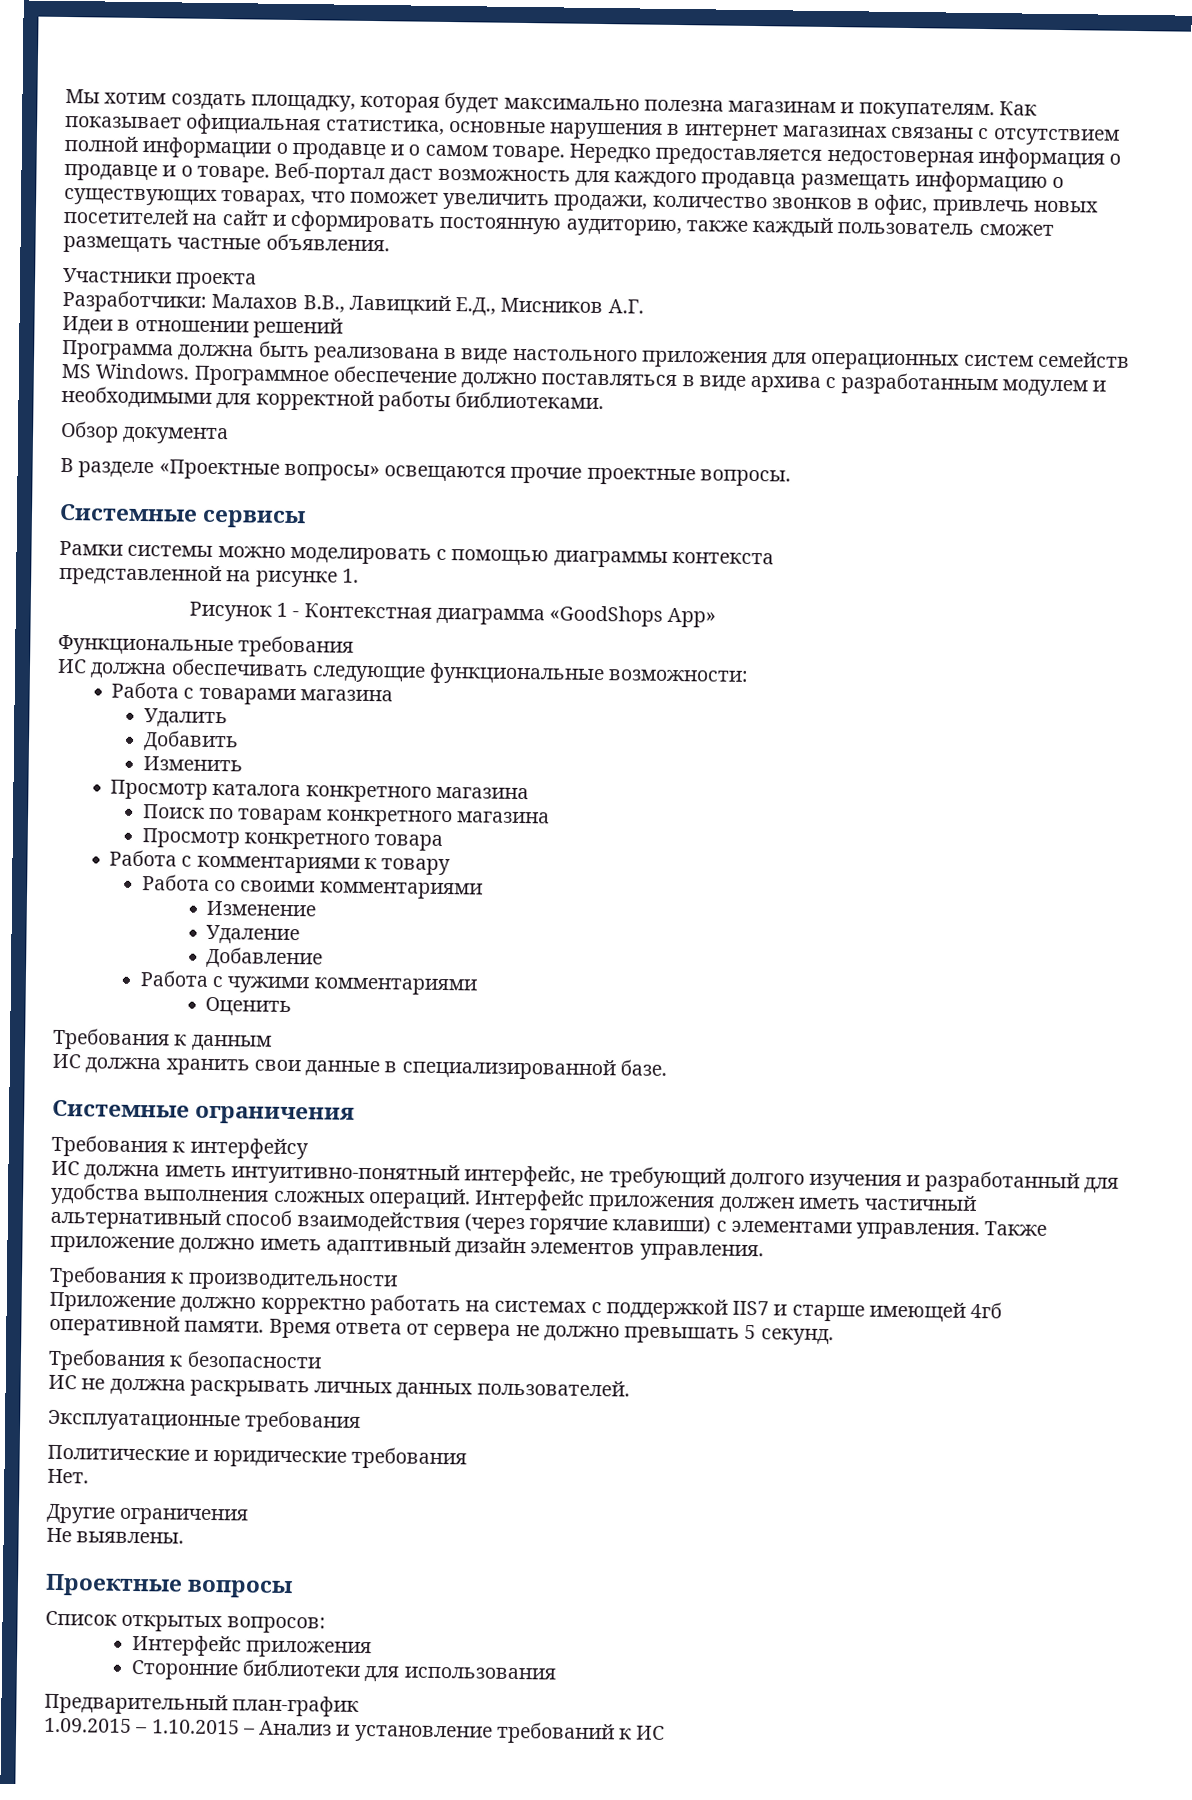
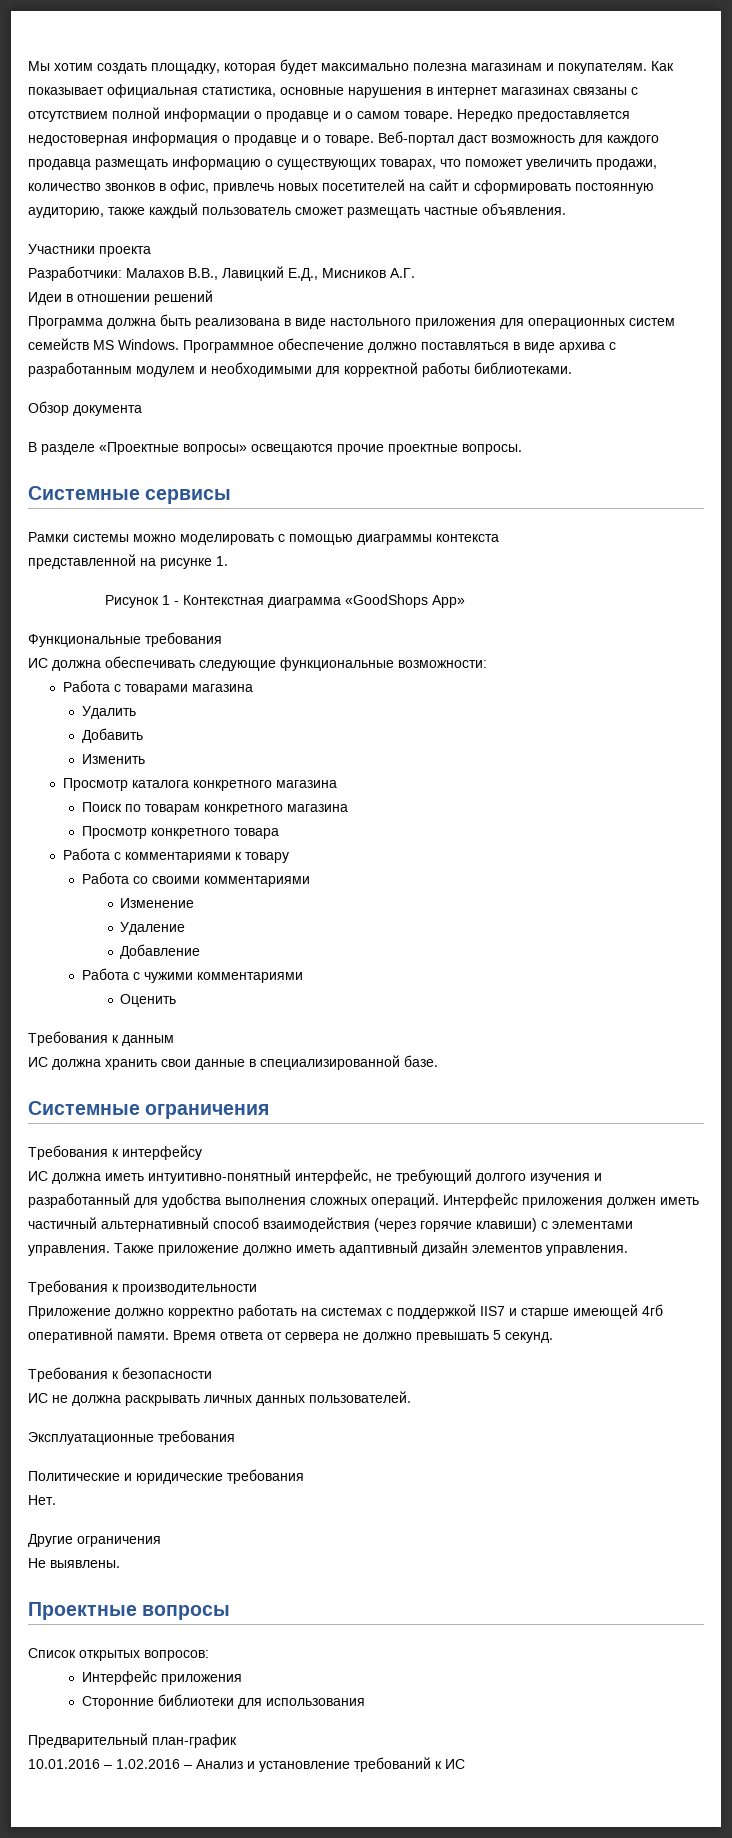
[44,1717,240,1735] 1.09.2015 – 1.10.2015 -> [28,1759,180,1769] 10.01.2016 – 1.02.2016

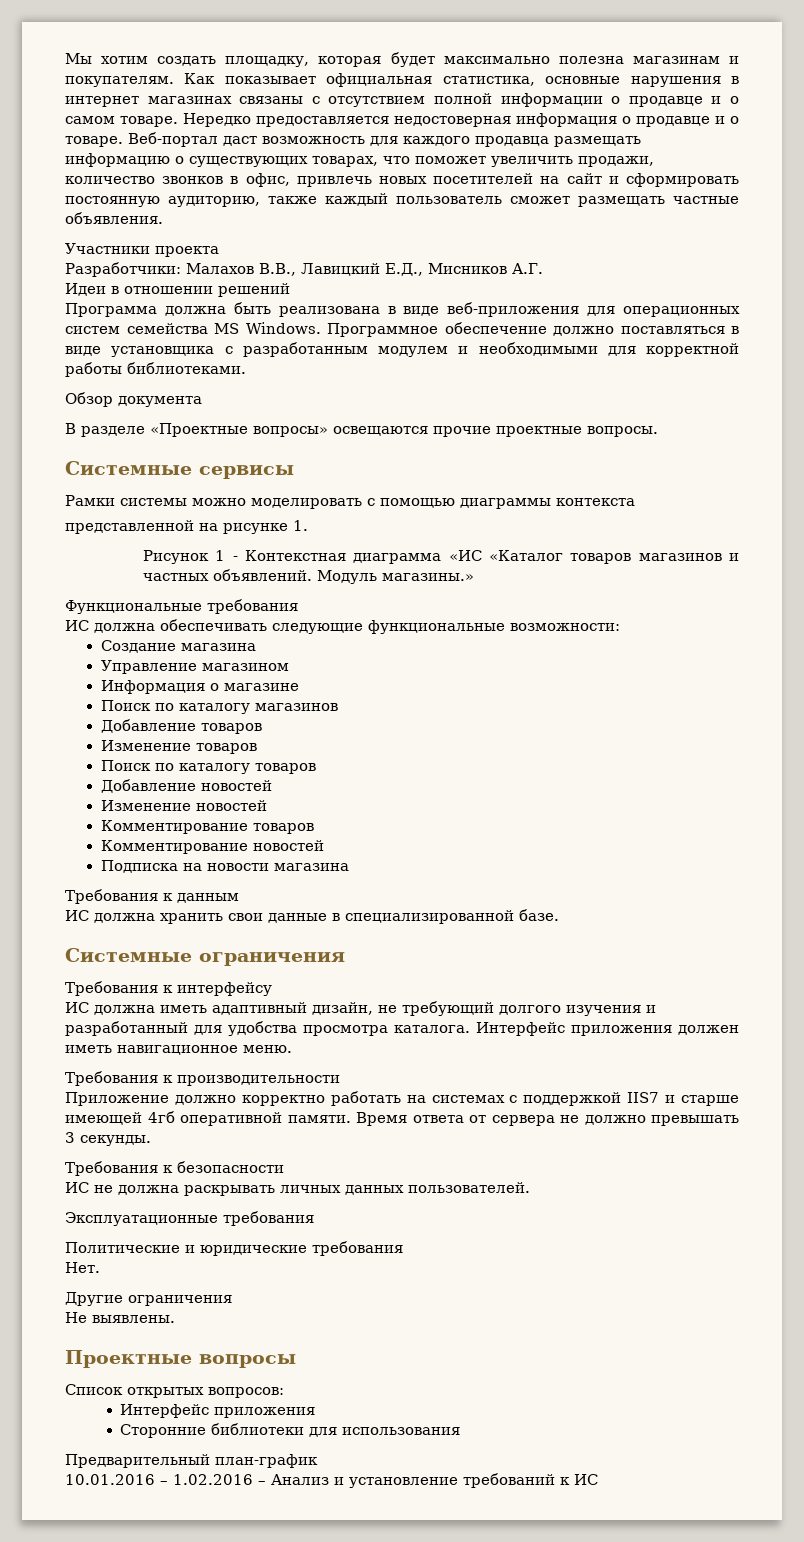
[330,318,496,329] настольного приложения -> [447,302,580,317] веб-приложения
[28,338,89,350] семейств -> [126,323,208,334] семейства
[559,342,605,353] архива -> [111,346,215,357] установщика
[344,594,465,608] «GoodShops App» -> [448,550,739,564] [142,569,474,584] «ИС «Каталог товаров магазинов и частных объявлений. Модуль магазины.»
[62,680,253,695] [81,706,136,719] [81,728,143,743] [81,754,145,764] [62,778,337,791] [81,802,348,815] [81,826,279,839] [62,848,289,863] [81,872,310,887] [120,898,195,908] [120,922,186,935] [120,944,201,959] [81,968,303,983] [120,994,177,1007] Работа с товарами магазина // Удалить // Добавить // Изменить // Просмотр каталога конкретного магазина // Поиск по товарам конкретного магазина // Просмотр конкретного товара // Работа с комментариями к товару // Работа со своими комментариями // Изменение // Удаление // Добавление // Работа с чужими комментариями // Оценить -> [100,640,256,653] [100,660,289,674] [100,680,299,694] [100,700,338,714] [100,719,262,734] [100,740,257,754] [100,760,316,774] [100,779,272,793] [100,800,267,811] [100,820,314,834] [100,840,324,854] [100,860,349,873] Создание магазина // Управление магазином // Информация о магазине // Поиск по каталогу магазинов // Добавление товаров // Изменение товаров // Поиск по каталогу товаров // Добавление новостей // Изменение новостей // Комментирование товаров // Комментирование новостей // Подписка на новости магазина
[148,1169,372,1184] интуитивно-понятный интерфейс, -> [212,1002,373,1015] адаптивный дизайн,
[225,1193,439,1208] выполнения сложных операций. -> [303,1025,470,1036] просмотра каталога.
[28,1217,633,1232] [28,1241,628,1256] частичный альтернативный способ взаимодействия (через горячие клавиши) с элементами управления. Также приложение должно иметь адаптивный дизайн элементов управления. -> [117,1045,292,1055] навигационное меню.
[493,1330,553,1343] 5 секунд. -> [65,1132,151,1146] 3 секунды.

